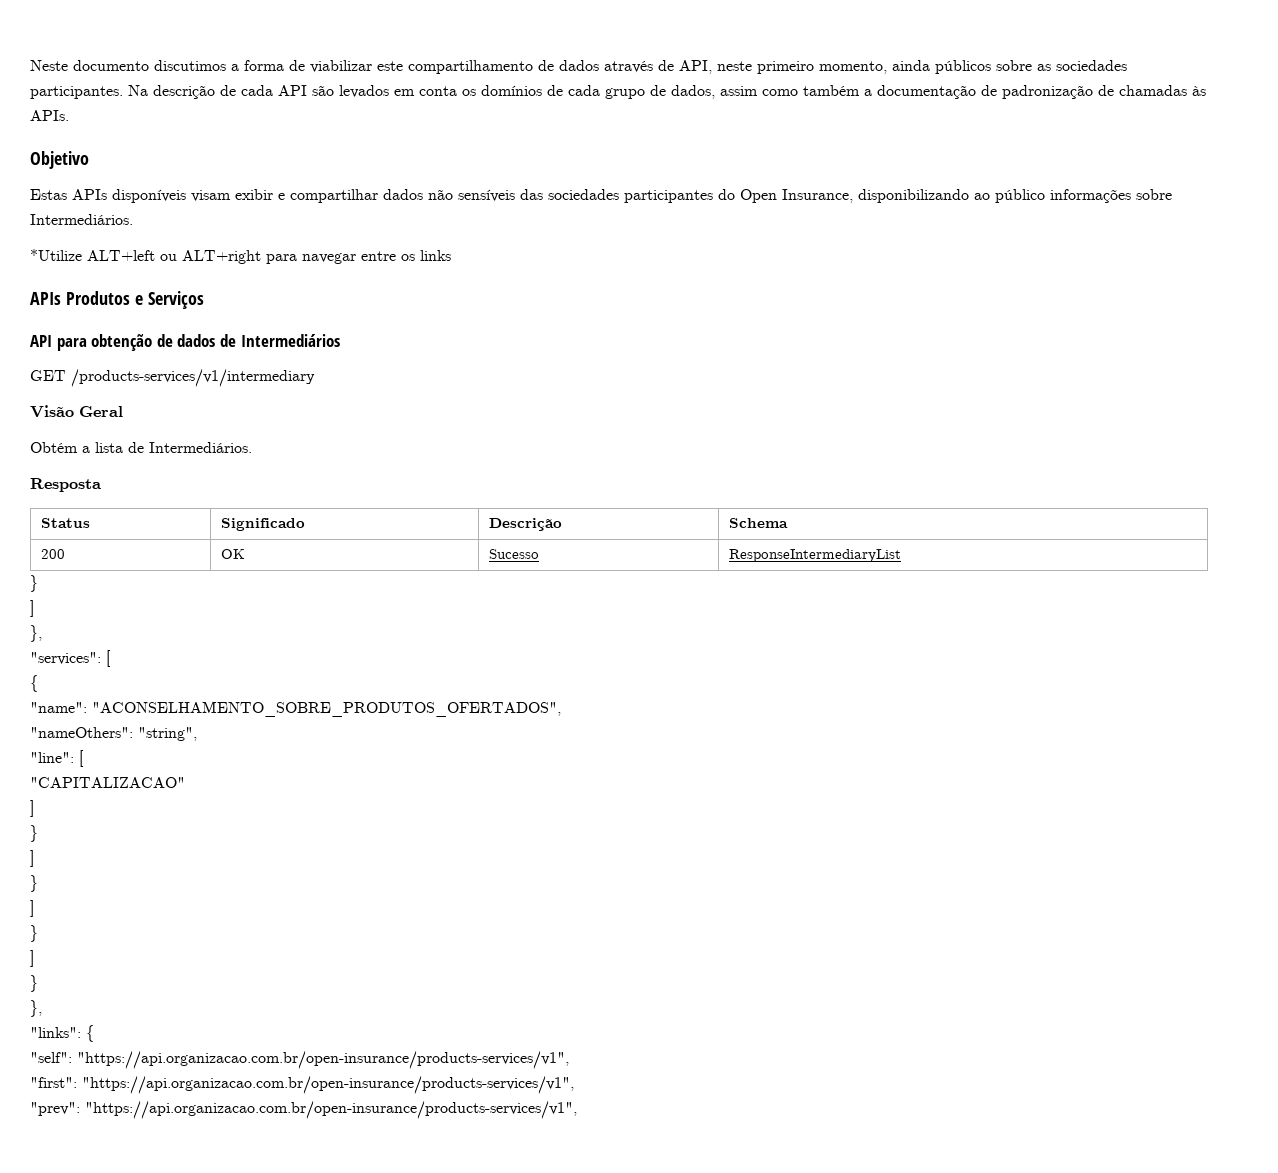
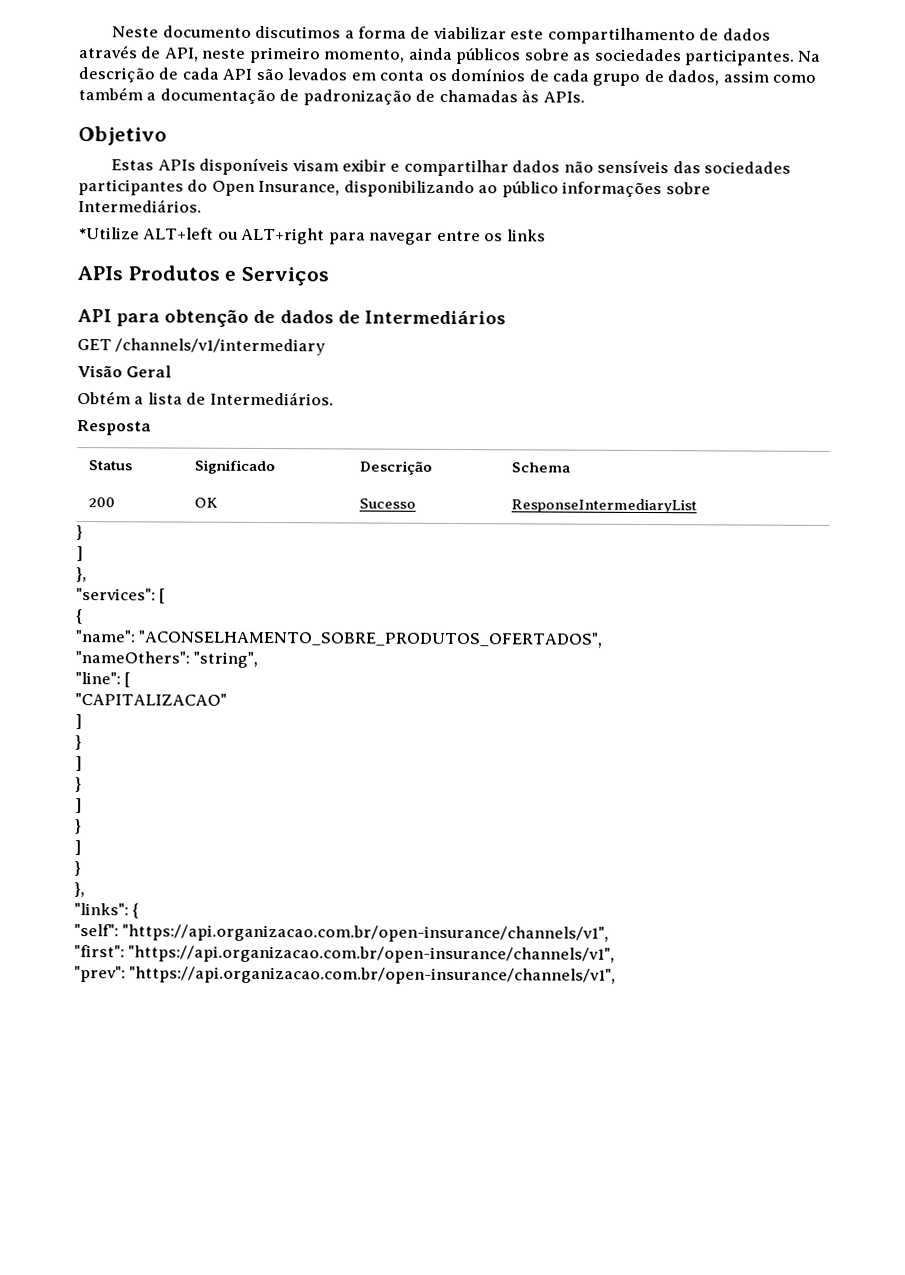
[71,369,315,387] /products-services/v1/intermediary -> [115,338,327,356] /channels/v1/intermediary
[77,1051,569,1069] "https://api.organizacao.com.br/open-insurance/products-services/v1", -> [122,924,610,943] "https://api.organizacao.com.br/open-insurance/channels/v1",
[82,1076,574,1094] "https://api.organizacao.com.br/open-insurance/products-services/v1", -> [128,945,616,964] "https://api.organizacao.com.br/open-insurance/channels/v1",
[85,1101,577,1119] "https://api.organizacao.com.br/open-insurance/products-services/v1", -> [129,966,617,985] "https://api.organizacao.com.br/open-insurance/channels/v1",

